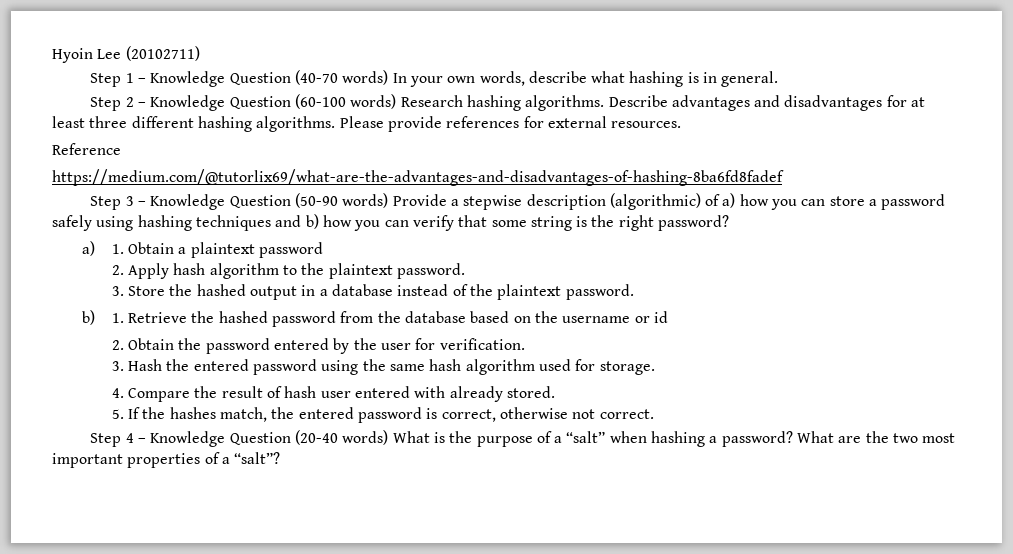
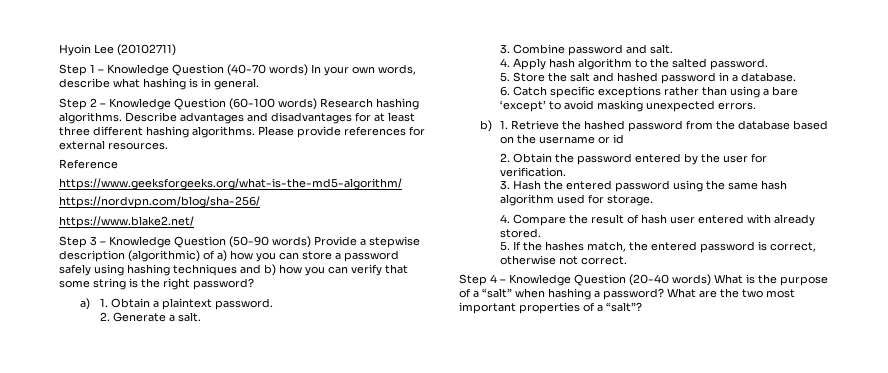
[52,169,784,186] https://medium.com/@tutorlix69/what-are-the-advantages-and-disadvantages-of-hashing-8ba6fd8fadef -> [59,178,402,190] [59,196,260,208] [59,216,194,228] https://www.geeksforgeeks.org/what-is-the-md5-algorithm/ // https://nordvpn.com/blog/sha-256/ // https://www.blake2.net/
[258,242,323,258] [111,265,124,275] password // 2. -> [215,298,274,310] [100,312,202,322] [500,44,674,56] [500,58,511,67] password. // 2. Generate a salt. // 3. Combine password and salt. // 4.
[328,263,465,279] [111,286,124,296] plaintext password. // 3. -> [672,58,769,70] [500,72,511,82] salted password. // 5.
[196,284,634,300] hashed output in a database instead of the plaintext password. -> [570,72,797,84] [500,86,799,98] [500,100,757,112] salt and hashed password in a database. // 6. Catch specific exceptions rather than using a bare ‘except’ to avoid masking unexpected errors.

